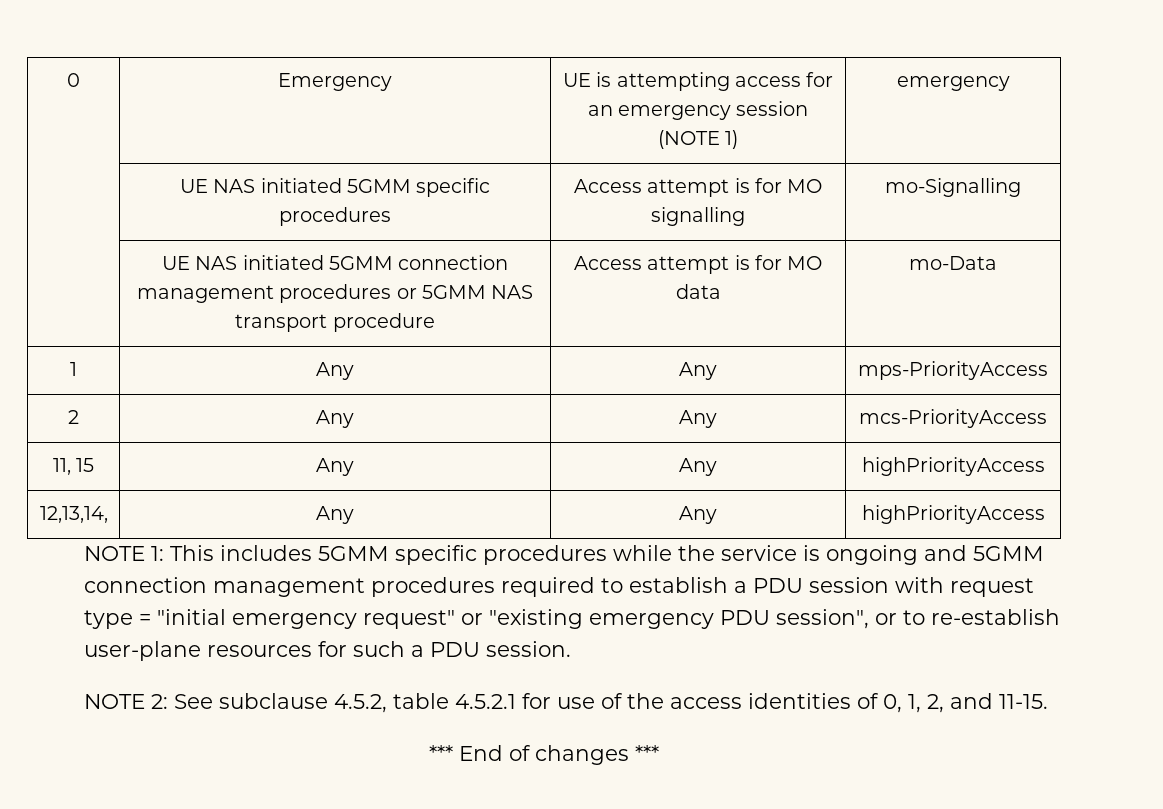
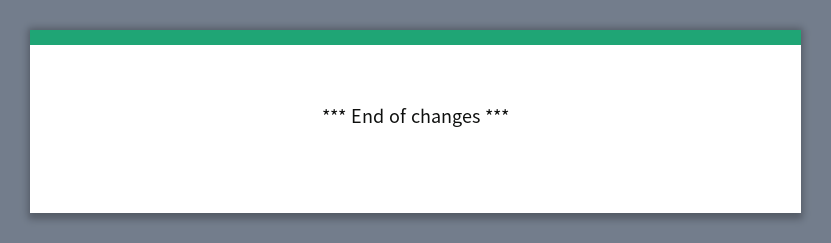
[67,73,80,87] [278,73,392,91] [562,72,834,91] [587,101,809,120] [657,130,739,149] [896,76,1010,91] [179,178,491,197] [279,207,391,226] [573,178,823,197] [651,207,745,226] [885,178,1021,197] [161,255,509,270] [136,284,534,303] [235,313,435,332] [573,255,823,274] [675,284,721,299] [909,256,997,270] [70,362,77,376] [316,362,354,380] [679,362,717,380] [858,361,1048,380] [68,410,79,424] [316,410,354,428] [679,410,717,428] [859,409,1047,428] [52,458,95,475] [316,458,354,476] [679,458,717,476] [861,457,1045,476] [39,506,108,523] [316,506,354,524] [679,506,717,524] [861,505,1045,524] [84,545,1045,565] [84,577,1035,597] [84,609,1061,629] [84,641,572,661] [84,693,1049,713] 0 | Emergency | UE is attempting access for an emergency session (NOTE 1) | emergency // | UE NAS initiated 5GMM specific procedures | Access attempt is for MO signalling | mo-Signalling // | UE NAS initiated 5GMM connection management procedures or 5GMM NAS transport procedure | Access attempt is for MO data | mo-Data // 1 | Any | Any | mps-PriorityAccess // 2 | Any | Any | mcs-PriorityAccess // 11, 15 | Any | Any | highPriorityAccess // 12,13,14, | Any | Any | highPriorityAccess // NOTE 1: This includes 5GMM specific procedures while the service is ongoing and 5GMM connection management procedures required to establish a PDU session with request type = "initial emergency request" or "existing emergency PDU session", or to re-establish user-plane resources for such a PDU session. // NOTE 2: See subclause 4.5.2, table 4.5.2.1 for use of the access identities of 0, 1, 2, and 11-15. // -> (322, 116) none

